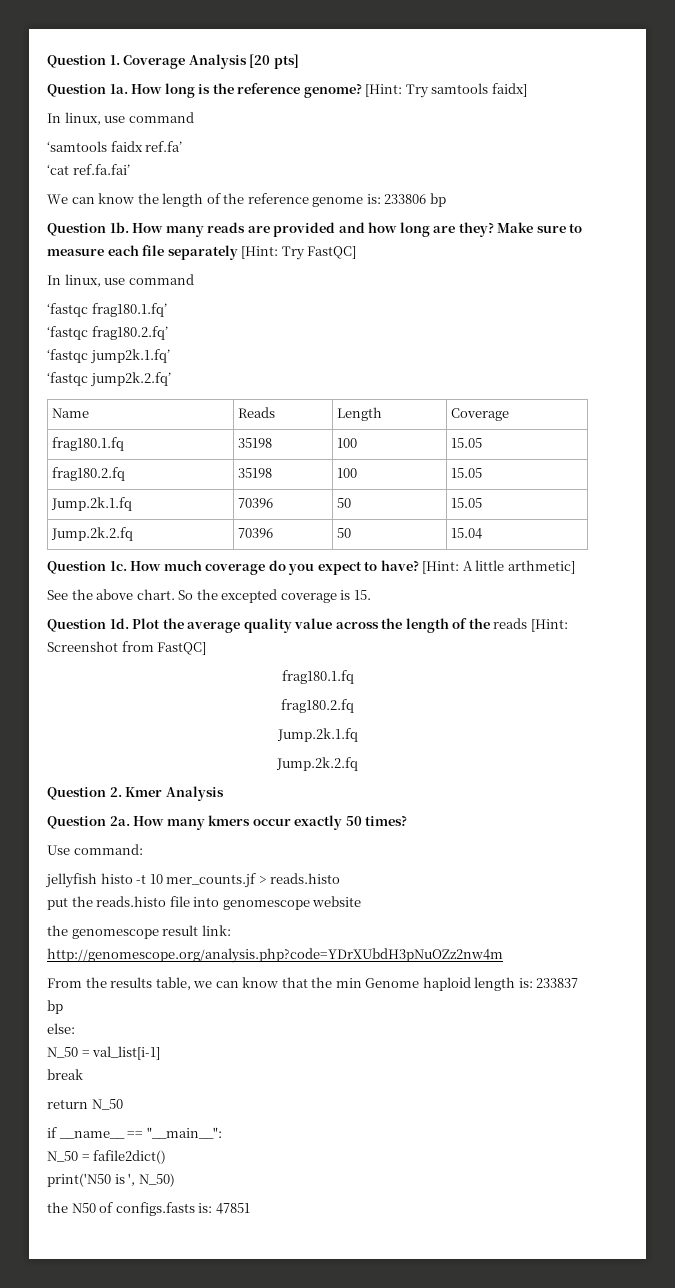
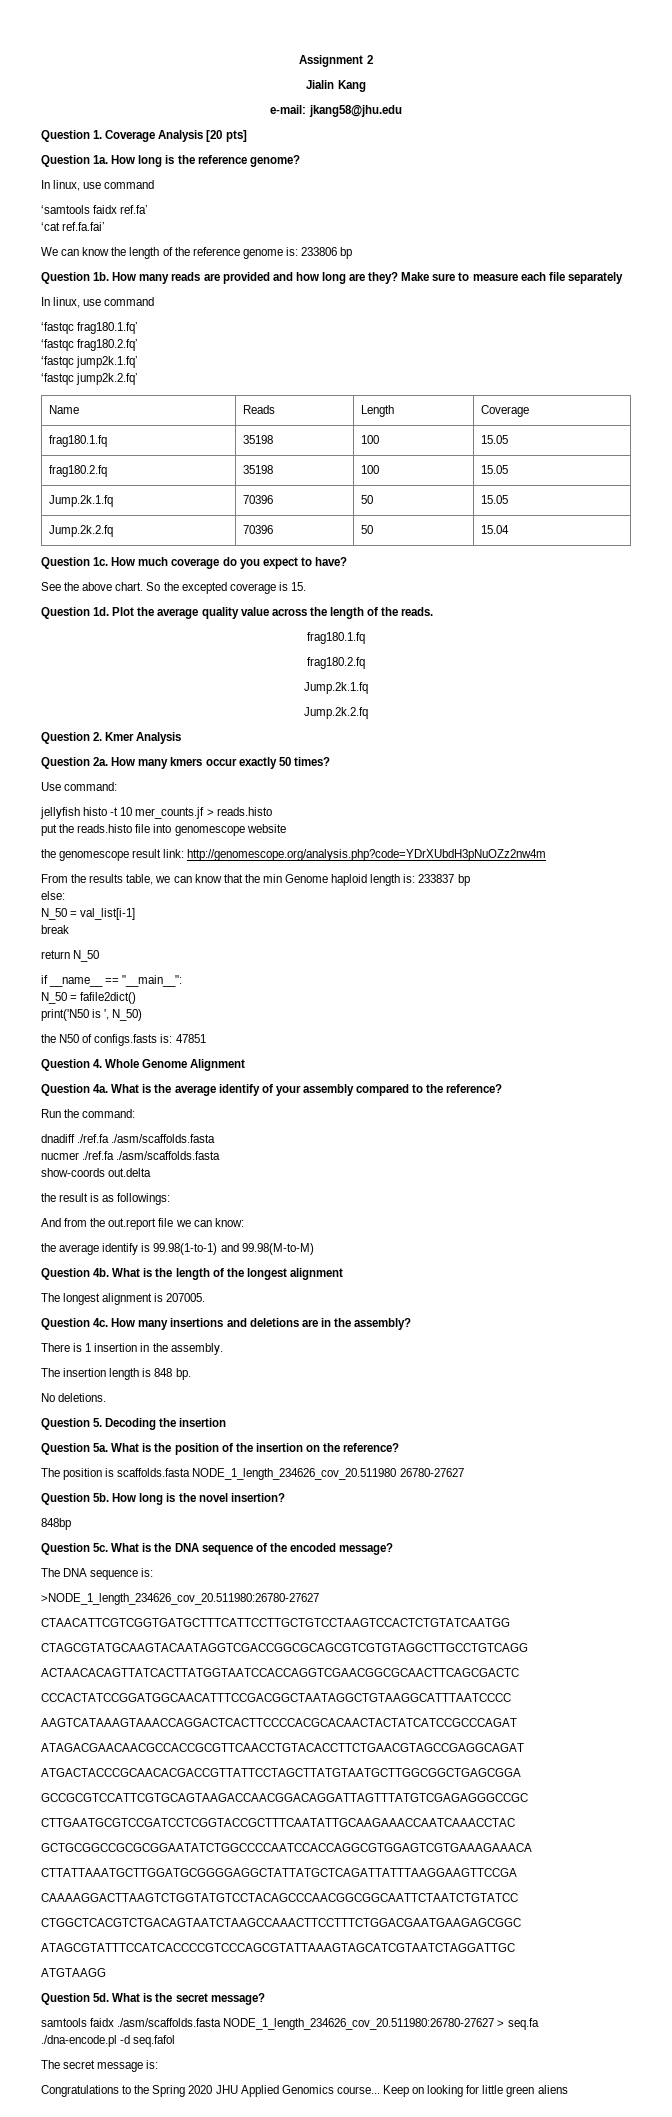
(47, 61) none -> [299,55,373,67] [306,80,366,92] [270,105,402,117] Assignment 2 // Jialin Kang // e-mail: jkang58@jhu.edu //
[365,83,527,98] [Hint: Try samtools faidx] -> (300, 161) none
[241,246,357,260] [Hint: Try FastQC] -> (623, 278) none
[422,560,575,574] [Hint: A little arthmetic] -> (347, 561) none
[493,618,568,632] [47,641,207,655] reads [Hint: Screenshot from FastQC] -> [401,607,434,616] reads.
(250, 1208) none -> [41,1059,246,1071] [41,1084,503,1096] [41,1109,136,1118] [41,1134,216,1143] [41,1151,221,1160] [41,1168,152,1177] [41,1193,171,1205] [41,1218,244,1230] [41,1243,314,1255] [41,1268,343,1280] [41,1293,206,1305] [41,1318,412,1330] [41,1343,223,1355] [41,1368,191,1380] [41,1393,107,1402] [41,1418,227,1430] [41,1443,400,1455] [41,1468,464,1480] [41,1493,285,1505] [41,1518,71,1530] [41,1543,394,1555] [41,1568,154,1580] [41,1593,319,1605] [41,1618,510,1627] [41,1643,528,1652] [41,1668,519,1677] [41,1693,511,1702] [41,1718,517,1727] [41,1743,524,1752] [41,1768,521,1777] [41,1793,528,1802] [41,1818,515,1827] [41,1843,532,1852] [41,1868,517,1877] [41,1893,518,1902] [41,1918,521,1927] [41,1943,515,1952] [41,1968,106,1977] [41,1993,265,2005] [41,2018,539,2030] [41,2035,176,2047] [41,2060,159,2072] [41,2085,568,2097] // Question 4. Whole Genome Alignment // Question 4a. What is the average identify of your assembly compared to the reference? // Run the command: // dnadiff ./ref.fa ./asm/scaffolds.fasta // nucmer ./ref.fa ./asm/scaffolds.fasta // show-coords out.delta // the result is as followings: // And from the out.report file we can know: // the average identify is 99.98(1-to-1) and 99.98(M-to-M) // Question 4b. What is the length of the longest alignment // The longest alignment is 207005. // Question 4c. How many insertions and deletions are in the assembly? // There is 1 insertion in the assembly. // The insertion length is 848 bp. // No deletions. // Question 5. Decoding the insertion // Question 5a. What is the position of the insertion on the reference? // The position is scaffolds.fasta NODE_1_length_234626_cov_20.511980 26780-27627 // Question 5b. How long is the novel insertion? // 848bp // Question 5c. What is the DNA sequence of the encoded message? // The DNA sequence is: // >NODE_1_length_234626_cov_20.511980:26780-27627 // CTAACATTCGTCGGTGATGCTTTCATTCCTTGCTGTCCTAAGTCCACTCTGTATCAATGG // CTAGCGTATGCAAGTACAATAGGTCGACCGGCGCAGCGTCGTGTAGGCTTGCCTGTCAGG // ACTAACACAGTTATCACTTATGGTAATCCACCAGGTCGAACGGCGCAACTTCAGCGACTC // CCCACTATCCGGATGGCAACATTTCCGACGGCTAATAGGCTGTAAGGCATTTAATCCCC // AAGTCATAAAGTAAACCAGGACTCACTTCCCCACGCACAACTACTATCATCCGCCCAGAT // ATAGACGAACAACGCCACCGCGTTCAACCTGTACACCTTCTGAACGTAGCCGAGGCAGAT // ATGACTACCCGCAACACGACCGTTATTCCTAGCTTATGTAATGCTTGGCGGCTGAGCGGA // GCCGCGTCCATTCGTGCAGTAAGACCAACGGACAGGATTAGTTTATGTCGAGAGGGCCGC // CTTGAATGCGTCCGATCCTCGGTACCGCTTTCAATATTGCAAGAAACCAATCAAACCTAC // GCTGCGGCCGCGCGGAATATCTGGCCCCAATCCACCAGGCGTGGAGTCGTGAAAGAAACA // CTTATTAAATGCTTGGATGCGGGGAGGCTATTATGCTCAGATTATTTAAGGAAGTTCCGA // CAAAAGGACTTAAGTCTGGTATGTCCTACAGCCCAACGGCGGCAATTCTAATCTGTATCC // CTGGCTCACGTCTGACAGTAATCTAAGCCAAACTTCCTTTCTGGACGAATGAAGAGCGGC // ATAGCGTATTTCCATCACCCCGTCCCAGCGTATTAAAGTAGCATCGTAATCTAGGATTGC // ATGTAAGG // Question 5d. What is the secret message? // samtools faidx ./asm/scaffolds.fasta NODE_1_length_234626_cov_20.511980:26780-27627 > seq.fa // ./dna-encode.pl -d seq.fafol // The secret message is: // Congratulations to the Spring 2020 JHU Applied Genomics course... Keep on looking for little green aliens

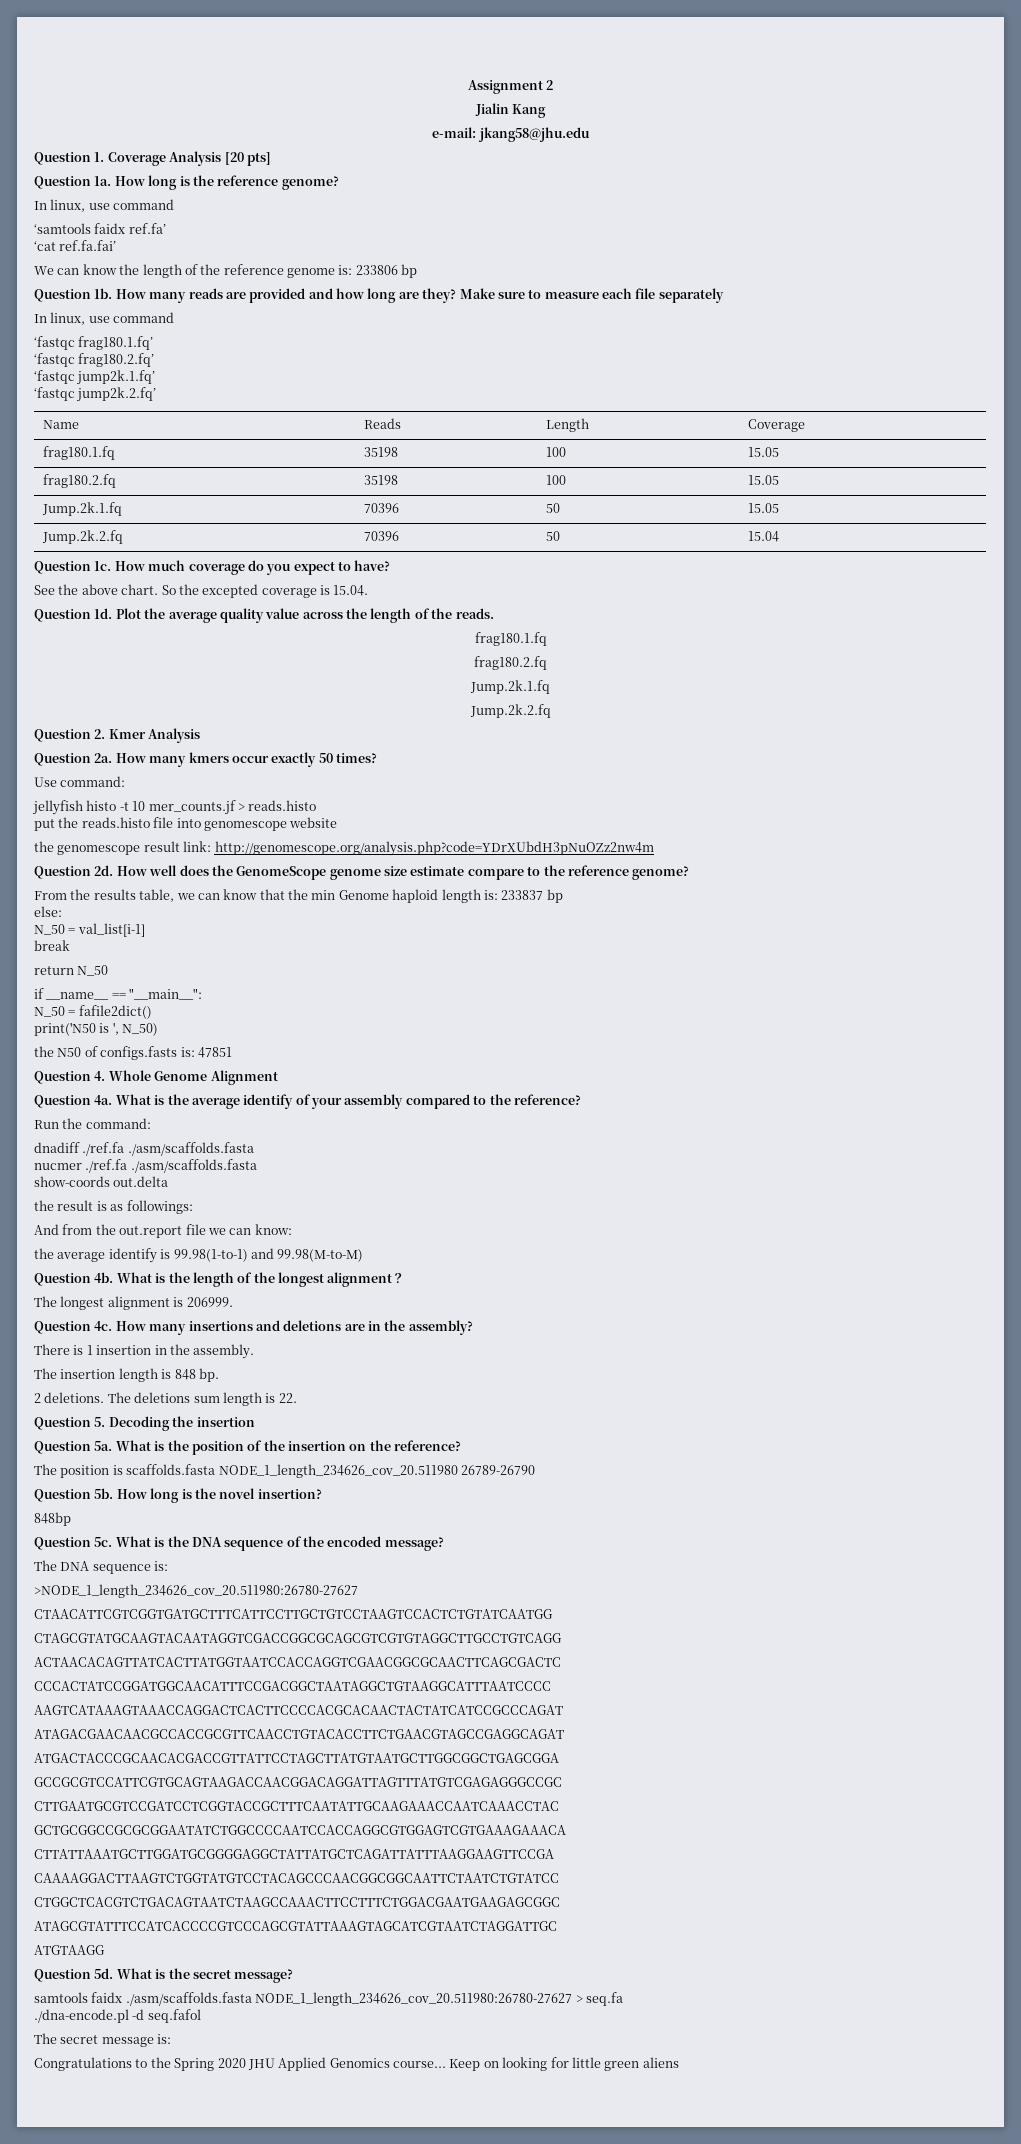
[290,582,306,591] 15. -> [333,585,369,596] 15.04.
(547, 855) none -> [34,865,690,880] // Question 2d. How well does the GenomeScope genome size estimate compare to the reference genome?
(343, 1274) none -> [392,1273,406,1283] ？
[166,1293,206,1302] 207005. -> [186,1297,233,1307] 206999.
[41,1393,55,1402] No -> [34,1393,41,1403] 2
(107, 1397) none -> [107,1392,297,1406] The deletions sum length is 22.
[399,1468,464,1477] 26780-27627 -> [460,1465,535,1475] 26789-26790

